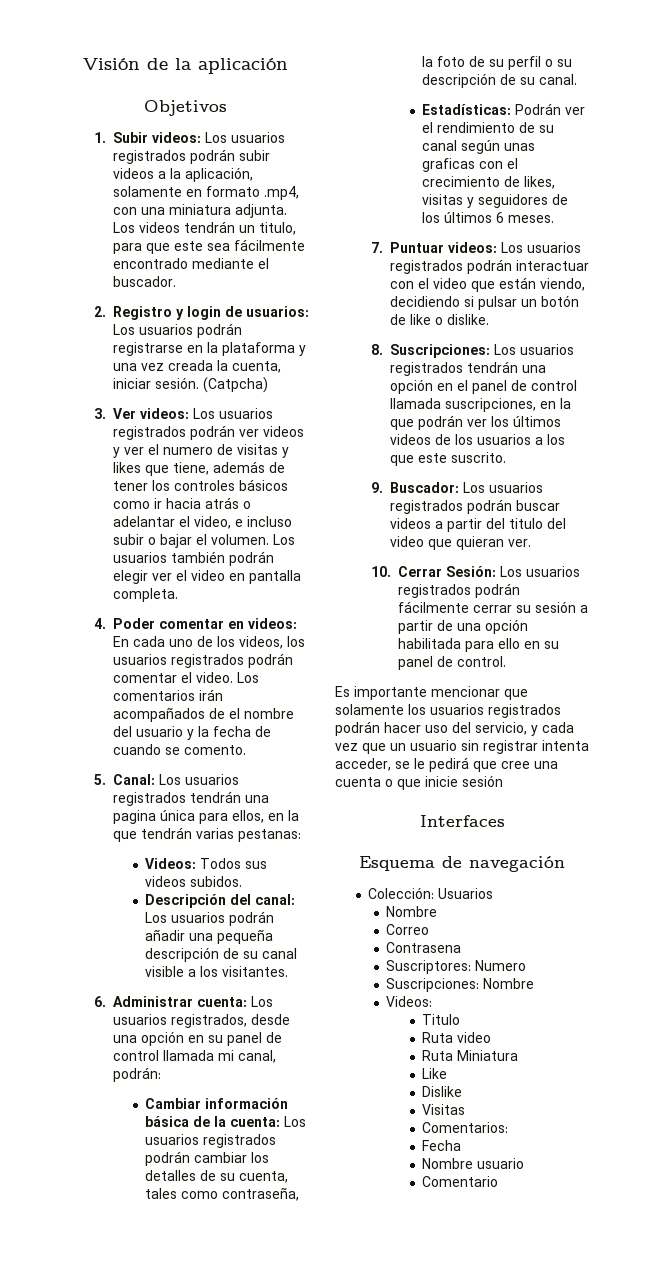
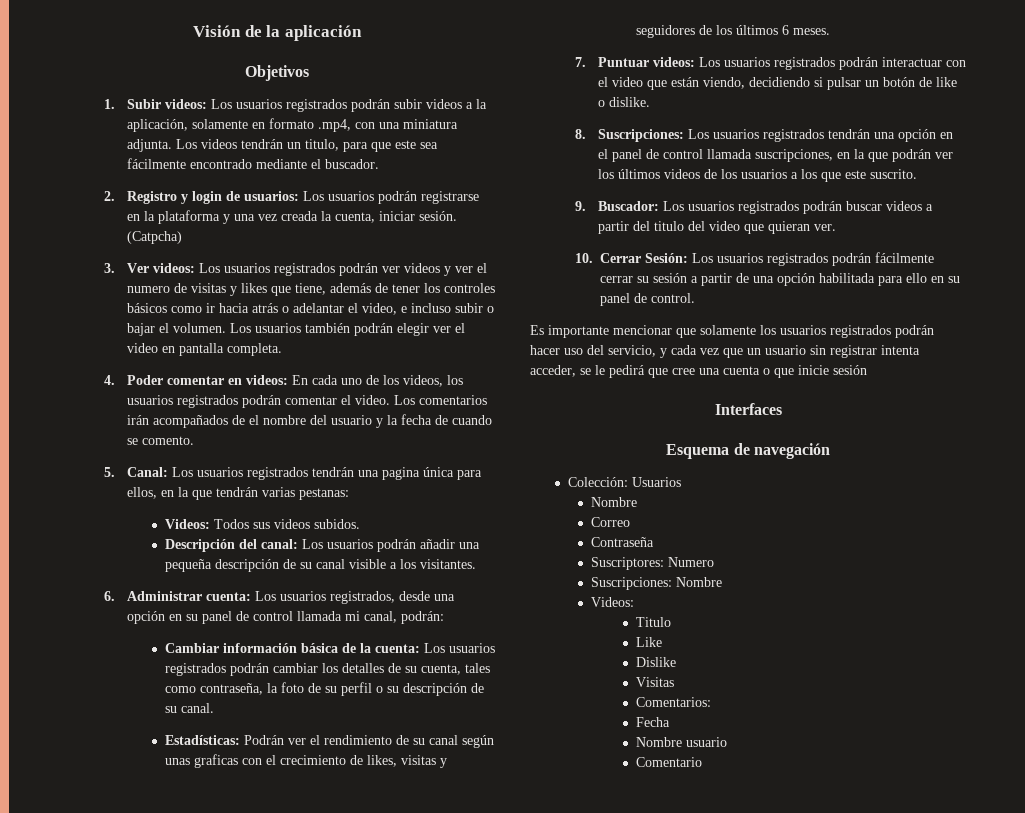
[386,942,462,953] Contrasena -> [590,537,654,547] Contraseña
[422,1032,492,1043] [422,1050,519,1061] // Ruta video // Ruta Miniatura -> (671, 622) none

